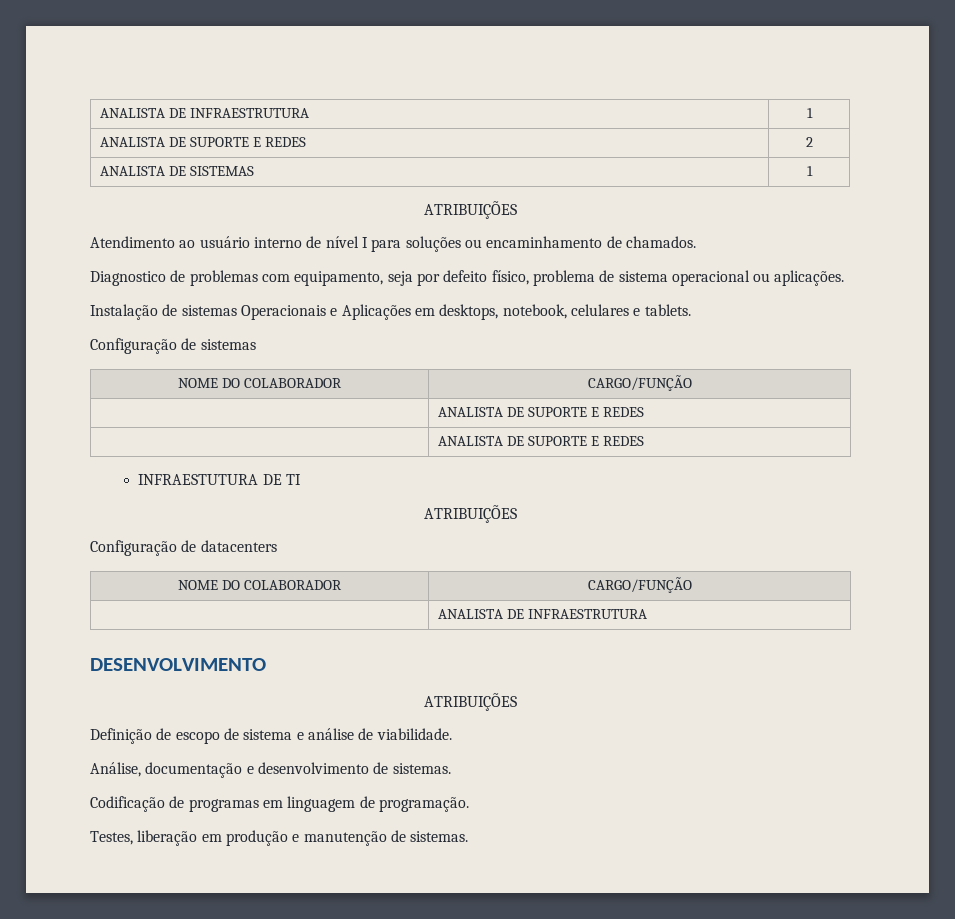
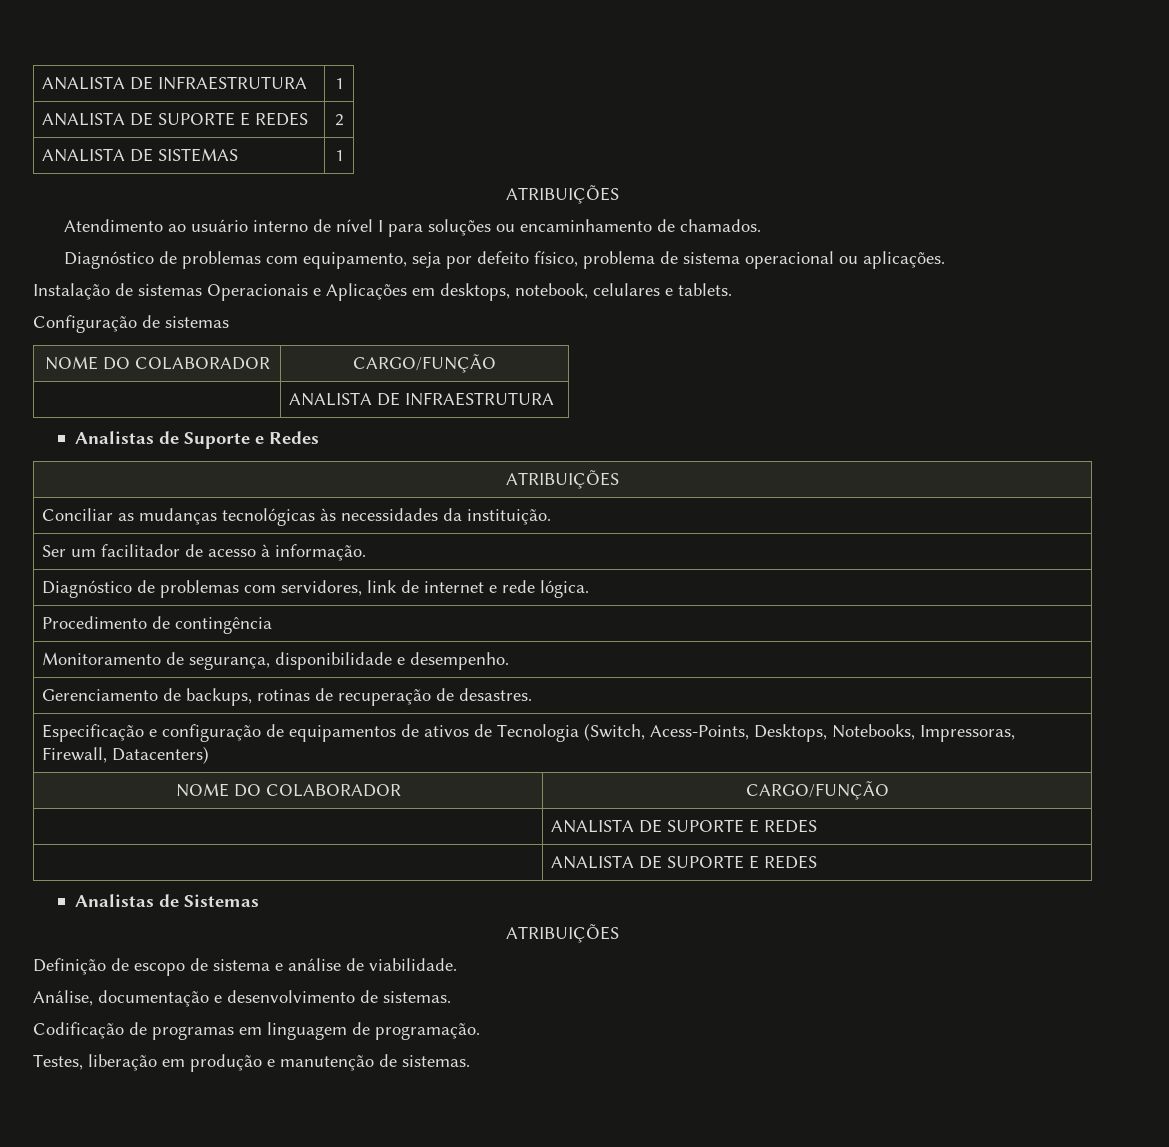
[90,271,166,286] Diagnostico -> [63,251,154,269] Diagnóstico
(692, 383) none -> [289,392,555,406] [74,431,319,449] [506,470,619,489] [42,508,552,526] [42,544,367,561] [42,580,590,598] [42,616,273,634] [42,652,510,670] [42,688,533,706] [42,723,1016,742] [42,746,210,764] [175,783,401,797] [745,781,889,800] // | ANALISTA DE INFRAESTRUTURA // Analistas de Suporte e Redes // ATRIBUIÇÕES // Conciliar as mudanças tecnológicas às necessidades da instituição. // Ser um facilitador de acesso à informação. // Diagnóstico de problemas com servidores, link de internet e rede lógica. // Procedimento de contingência // Monitoramento de segurança, disponibilidade e desempenho. // Gerenciamento de backups, rotinas de recuperação de desastres. // Especificação e configuração de equipamentos de ativos de Tecnologia (Switch, Acess-Points, Desktops, Notebooks, Impressoras, Firewall, Datacenters) // NOME DO COLABORADOR | CARGO/FUNÇÃO
[138,474,302,485] [424,505,517,523] [90,540,277,556] [178,580,342,590] [587,577,692,593] [438,609,647,619] [90,658,266,671] INFRAESTUTURA DE TI // ATRIBUIÇÕES // Configuração de datacenters // NOME DO COLABORADOR | CARGO/FUNÇÃO // | ANALISTA DE INFRAESTRUTURA // DESENVOLVIMENTO -> [74,894,259,907] Analistas de Sistemas

